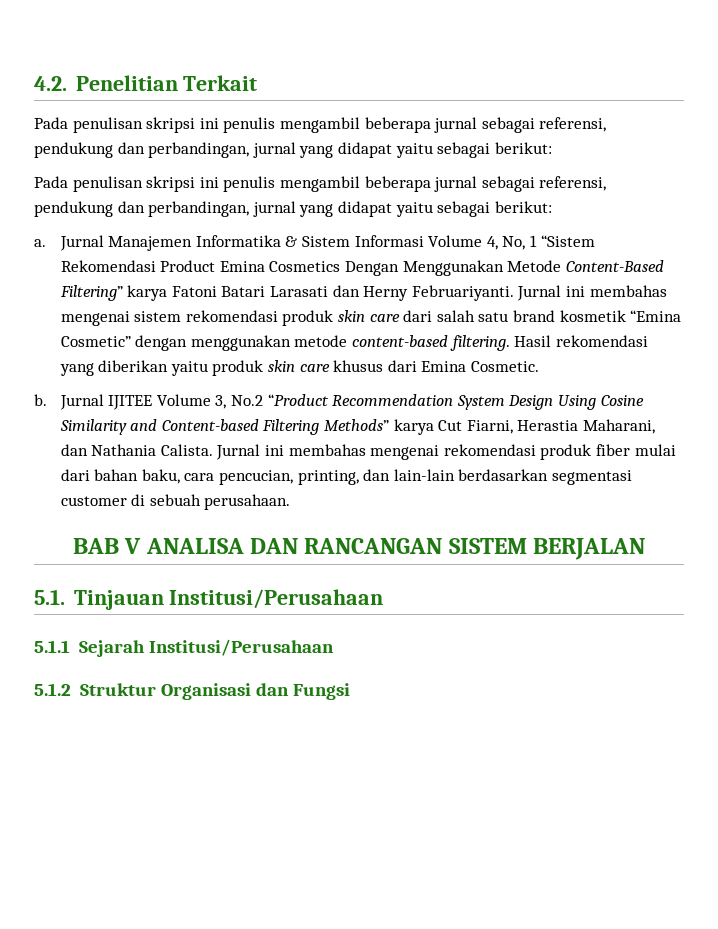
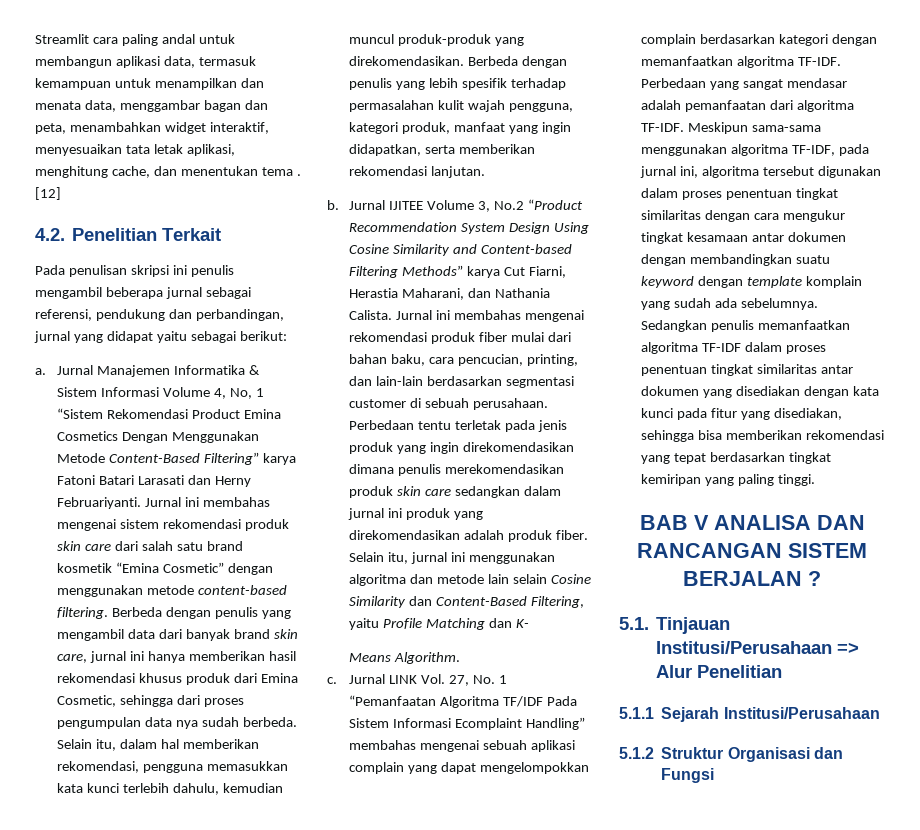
(34, 83) none -> [35,34,235,46] [35,56,256,68] [35,78,264,90] [35,100,268,112] [35,122,269,134] [35,144,235,156] [35,166,301,178] [35,187,61,200] Streamlit cara paling andal untuk membangun aplikasi data, termasuk kemampuan untuk menampilkan dan menata data, menggambar bagan dan peta, menambahkan widget interaktif, menyesuaikan tata letak aplikasi, menghitung cache, dan menentukan tema . [12] //
[34,176,607,192] [34,201,552,217] // Pada penulisan skripsi ini penulis mengambil beberapa jurnal sebagai referensi, pendukung dan perbandingan, jurnal yang didapat yaitu sebagai berikut: -> (287, 336) none
[514,335,648,347] [59,360,540,376] Hasil rekomendasi yang diberikan yaitu produk skin care khusus dari Emina Cosmetic. -> [111,607,291,619] [56,629,298,641] [56,651,296,663] [56,673,298,685] [56,695,244,707] [56,717,297,729] [56,739,259,751] [56,761,288,773] [56,783,283,795] [348,34,524,46] [348,56,567,68] [348,78,566,90] [348,100,573,112] [348,122,571,134] [348,144,535,156] [348,166,485,178] Berbeda dengan penulis yang mengambil data dari banyak brand skin care, jurnal ini hanya memberikan hasil rekomendasi khusus produk dari Emina Cosmetic, sehingga dari proses pengumpulan data nya sudah berbeda. Selain itu, dalam hal memberikan rekomendasi, pengguna memasukkan kata kunci terlebih dahulu, kemudian muncul produk-produk yang direkomendasikan. Berbeda dengan penulis yang lebih spesifik terhadap permasalahan kulit wajah pengguna, kategori produk, manfaat yang ingin didapatkan, serta memberikan rekomendasi lanjutan.
(291, 502) none -> [348,420,567,432] [348,442,574,454] [348,464,564,476] [348,486,561,498] [347,508,483,520] [348,530,588,542] [348,552,555,564] [348,574,591,586] [348,596,584,608] [348,618,529,630] [348,652,460,664] [327,674,507,686] [348,695,577,708] [348,717,585,730] [348,740,575,752] [348,762,589,774] [640,34,877,46] [640,56,841,68] [640,78,847,90] [640,100,854,112] [640,122,821,134] [640,144,869,156] [639,166,881,178] [640,188,838,200] [640,210,845,222] [640,232,846,244] [640,254,830,266] [640,276,862,288] [640,298,818,310] [640,320,850,332] [640,342,826,354] [640,364,853,376] [640,386,879,398] [640,408,842,420] [640,430,884,442] [640,452,831,464] [640,474,815,486] Perbedaan tentu terletak pada jenis produk yang ingin direkomendasikan dimana penulis merekomendasikan produk skin care sedangkan dalam jurnal ini produk yang direkomendasikan adalah produk fiber. Selain itu, jurnal ini menggunakan algoritma dan metode lain selain Cosine Similarity dan Content-Based Filtering, yaitu Profile Matching dan K- // Means Algorithm. // c. Jurnal LINK Vol. 27, No. 1 “Pemanfaatan Algoritma TF/IDF Pada Sistem Informasi Ecomplaint Handling” membahas mengenai sebuah aplikasi complain yang dapat mengelompokkan complain berdasarkan kategori dengan memanfaatkan algoritma TF-IDF. Perbedaan yang sangat mendasar adalah pemanfaatan dari algoritma TF-IDF. Meskipun sama-sama menggunakan algoritma TF-IDF, pada jurnal ini, algoritma tersebut digunakan dalam proses penentuan tingkat similaritas dengan cara mengukur tingkat kesamaan antar dokumen dengan membandingkan suatu keyword dengan template komplain yang sudah ada sebelumnya. Sedangkan penulis memanfaatkan algoritma TF-IDF dalam proses penentuan tingkat similaritas antar dokumen yang disediakan dengan kata kunci pada fitur yang disediakan, sehingga bisa memberikan rekomendasi yang tepat berdasarkan tingkat kemiripan yang paling tinggi.
(646, 549) none -> [808,571,821,586] ?
(384, 599) none -> [837,642,860,654] [656,665,783,678] => Alur Penelitian

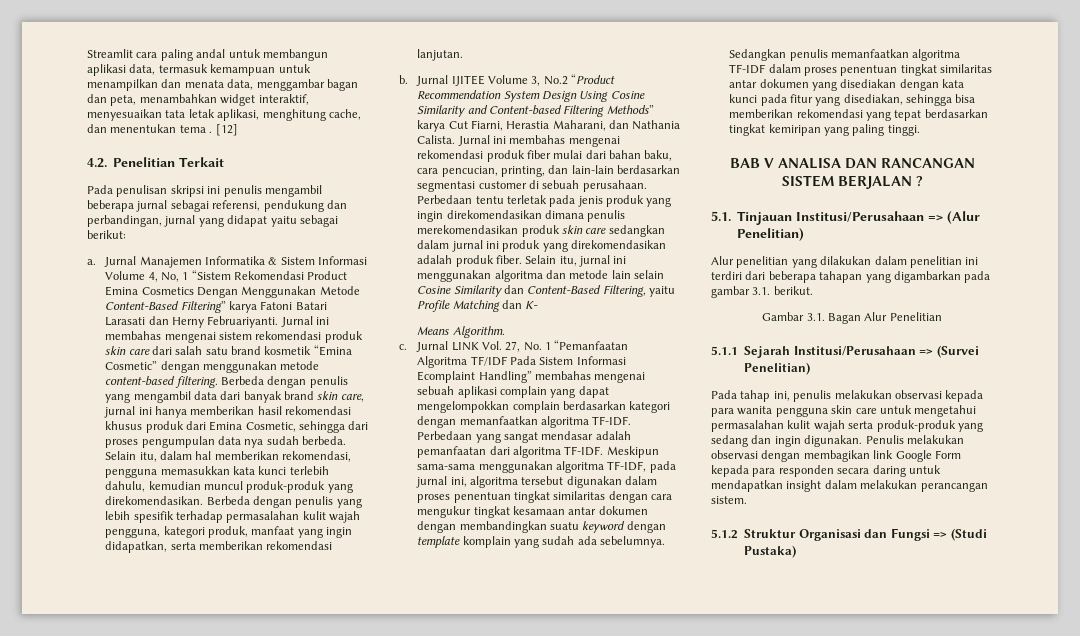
(860, 648) none -> [947,211,981,224] [737,228,805,241] [711,256,979,268] [711,271,991,283] [711,286,813,298] [762,312,861,324] (Alur Penelitian) // Alur penelitian yang dilakukan dalam penelitian ini terdiri dari beberapa tahapan yang digambarkan pada gambar 3.1. berikut. // Gambar 3.1. Bagan
(880, 713) none -> [919,345,979,358] [744,362,811,375] [711,390,984,402] [711,405,977,417] [711,420,983,432] [711,435,964,447] [711,450,961,462] [711,465,941,477] [711,480,988,492] [711,496,747,504] => (Survei Penelitian) // Pada tahap ini, penulis melakukan observasi kepada para wanita pengguna skin care untuk mengetahui permasalahan kulit wajah serta produk-produk yang sedang dan ingin digunakan. Penulis melakukan observasi dengan membagikan link Google Form kepada para responden secara daring untuk mendapatkan insight dalam melakukan perancangan sistem.
(715, 775) none -> [933,528,987,541] [744,545,797,558] => (Studi Pustaka)

